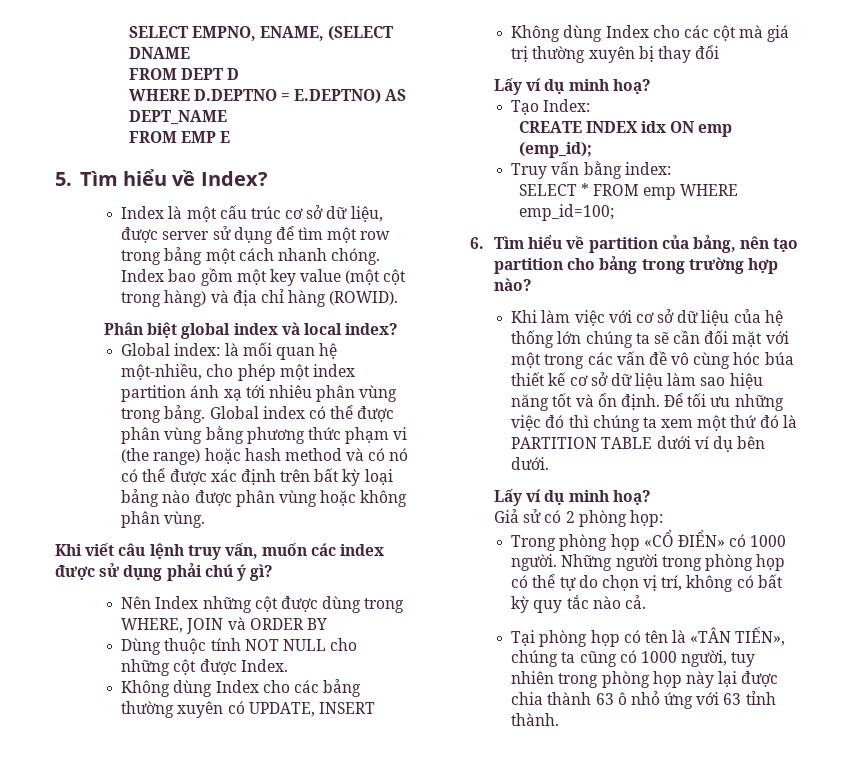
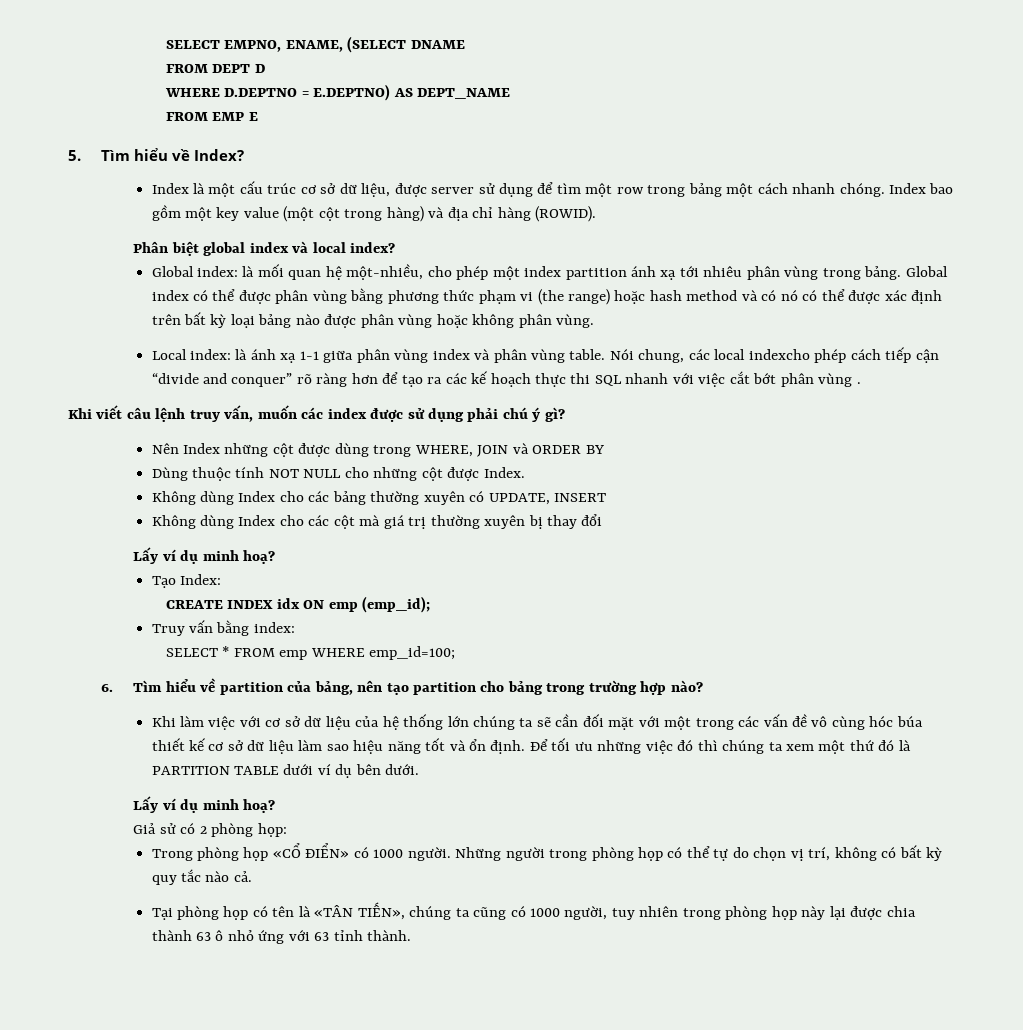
(206, 519) none -> [151,347,939,363] [151,371,861,387] // Local index: là ánh xạ 1-1 giữa phân vùng index và phân vùng table. Nói chung, các local indexcho phép cách tiếp cận “divide and conquer” rõ ràng hơn để tạo ra các kế hoạch thực thi SQL nhanh với việc cắt bớt phân vùng .

